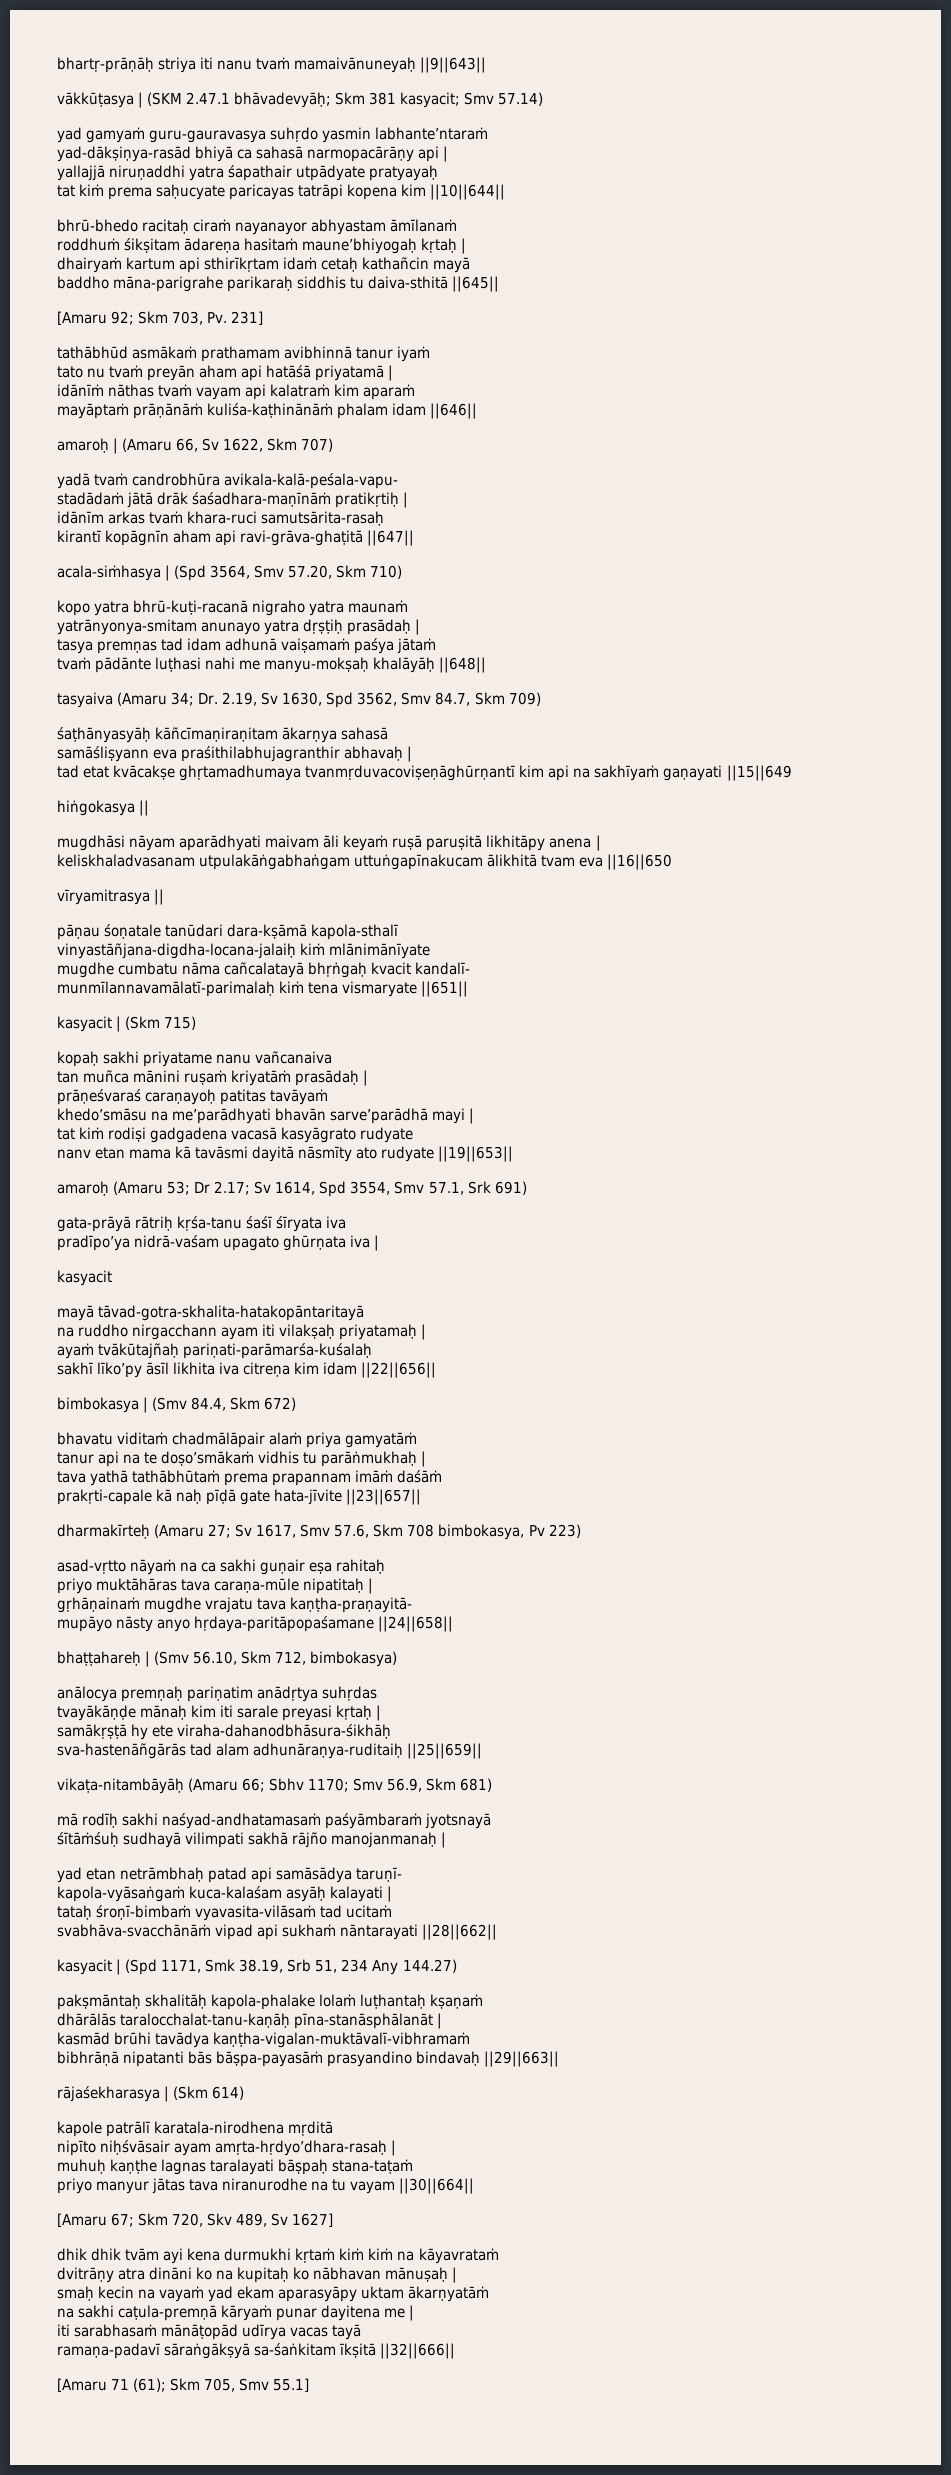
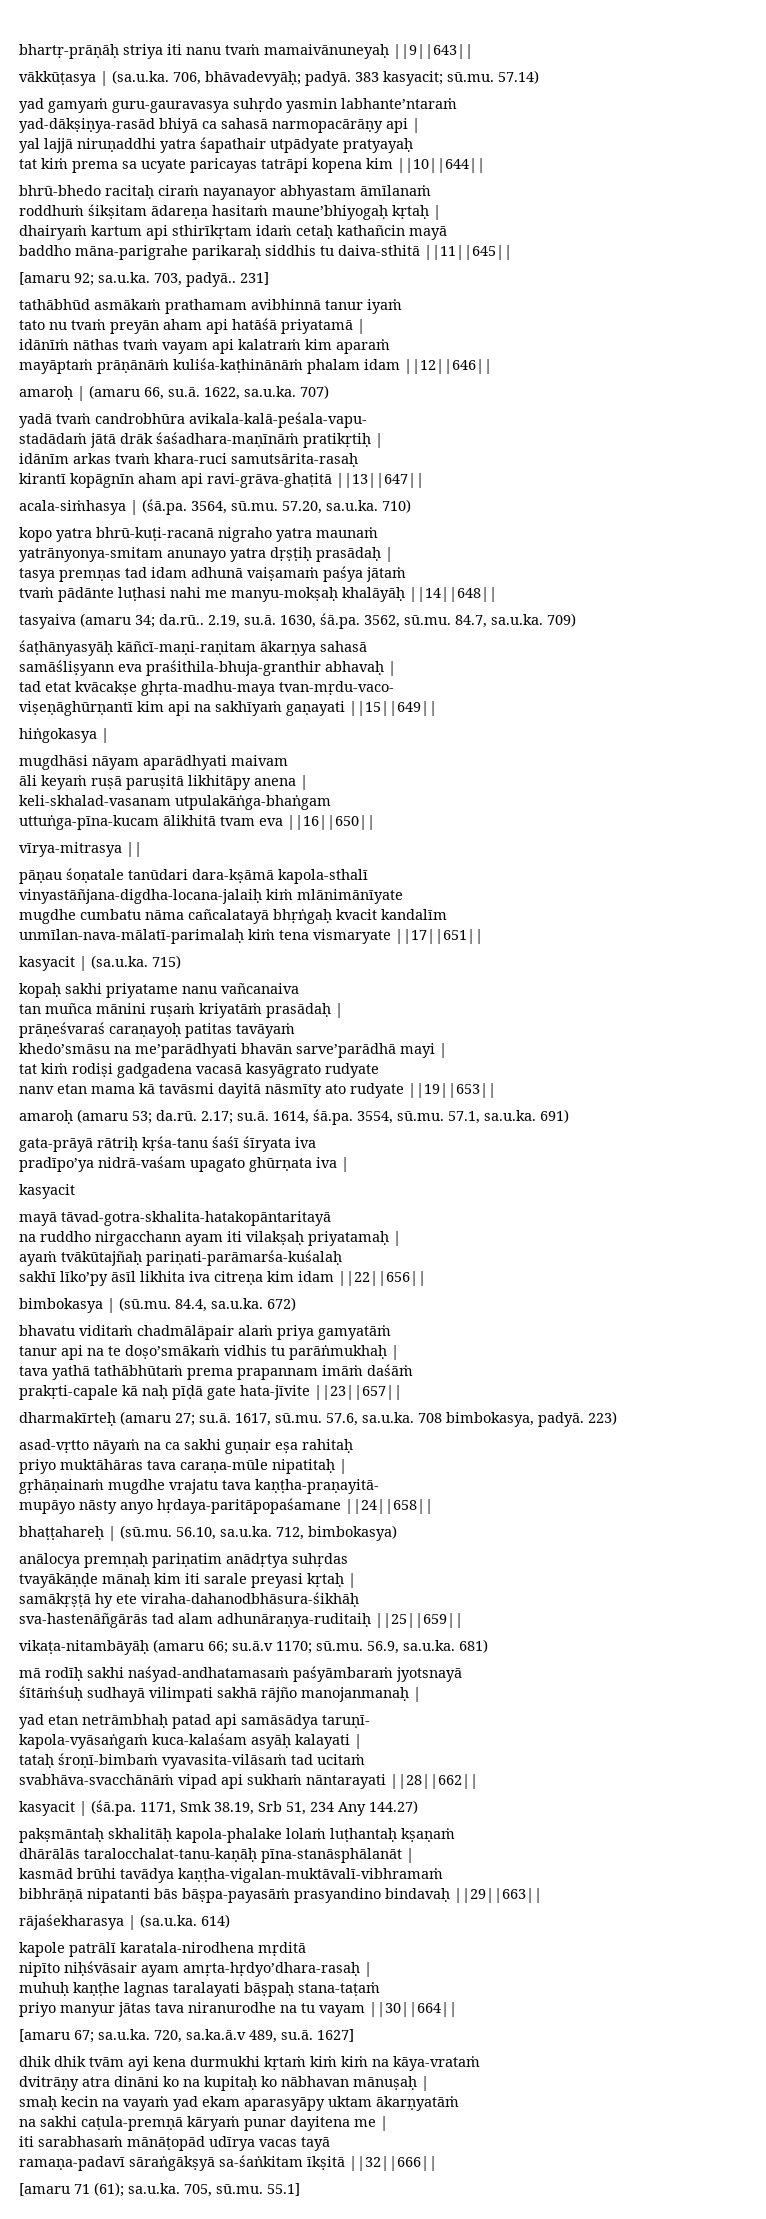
[147,92,495,108] (SKM 2.47.1 bhāvadevyāḥ; Skm 381 kasyacit; Smv -> [112,70,494,86] (sa.u.ka. 706, bhāvadevyāḥ; padyā. 383 kasyacit; sū.mu.
[57,165,105,181] yallajjā -> [19,138,73,153] yal lajjā
[156,184,226,200] saḥucyate -> [122,159,186,173] sa ucyate
[452,276,500,292] [57,311,228,325] ||645|| // [Amaru 92; Skm 703, Pv. -> [424,245,512,260] [19,272,236,287] ||11||645|| // [amaru 92; sa.u.ka. 703, padyā..
[430,403,478,419] ||646|| -> [404,359,492,374] ||12||646||
[122,438,298,452] (Amaru 66, Sv 1622, Skm -> [89,385,296,400] (amaru 66, su.ā. 1622, sa.u.ka.
[367,530,415,546] ||647|| -> [336,473,424,488] ||13||647||
[174,565,367,581] (Spd 3564, Smv 57.20, Skm -> [142,499,378,515] (śā.pa. 3564, sū.mu. 57.20, sa.u.ka.
[439,657,487,673] ||648|| -> [409,587,497,602] ||14||648||
[117,692,505,708] (Amaru 34; Dr. 2.19, Sv 1630, Spd 3562, Smv 84.7, Skm -> [80,613,543,629] (amaru 34; da.rū.. 2.19, su.ā. 1630, śā.pa. 3562, sū.mu. 84.7, sa.u.ka.
[155,727,279,742] kāñcīmaṇiraṇitam -> [117,641,256,655] kāñcī-maṇi-raṇitam
[181,746,341,762] praśithilabhujagranthir -> [146,660,321,676] praśithila-bhuja-granthir
[179,765,516,781] ghṛtamadhumaya tvanmṛduvacoviṣeṇāghūrṇantī -> [141,681,394,696] [19,701,133,716] ghṛta-madhu-maya tvan-mṛdu-vaco- // viṣeṇāghūrṇantī
[726,765,792,781] ||15||649 -> [349,701,437,716] ||15||649||
[139,800,150,816] || -> [101,728,109,743] |
(320, 841) none -> (288, 760) //
[57,854,484,870] keliskhaladvasanam utpulakāṅgabhaṅgam uttuṅgapīnakucam -> [19,795,331,810] [19,815,159,830] keli-skhalad-vasanam utpulakāṅga-bhaṅgam // uttuṅga-pīna-kucam
[607,854,673,870] [57,889,150,905] ||16||650 // vīryamitrasya -> [287,815,375,830] [19,842,122,857] ||16||650|| // vīrya-mitrasya
[415,962,471,975] [57,981,275,997] kandalī- // munmīlannavamālatī-parimalaḥ -> [381,909,447,920] [19,929,244,944] kandalīm // unmīlan-nava-mālatī-parimalaḥ
[421,981,469,997] [57,1016,161,1032] ||651|| // kasyacit | (Skm -> [395,929,483,944] [19,955,148,971] ||17||651|| // kasyacit | (sa.u.ka.
[113,1181,491,1197] (Amaru 53; Dr 2.17; Sv 1614, Spd 3554, Smv 57.1, Srk -> [77,1109,536,1125] (amaru 53; da.rū. 2.17; su.ā. 1614, śā.pa. 3554, sū.mu. 57.1, sa.u.ka.
[152,1397,261,1411] (Smv 84.4, Skm -> [119,1297,263,1312] (sū.mu. 84.4, sa.u.ka.
[154,1524,404,1538] (Amaru 27; Sv 1617, Smv 57.6, Skm -> [120,1411,414,1426] (amaru 27; su.ā. 1617, sū.mu. 57.6, sa.u.ka.
[528,1525,545,1536] Pv -> [538,1412,584,1427] padyā.
[154,1651,272,1665] (Smv 56.10, Skm -> [120,1525,272,1540] (sū.mu. 56.10, sa.u.ka.
[188,1778,457,1792] (Amaru 66; Sbhv 1170; Smv 56.9, Skm -> [153,1639,455,1654] (amaru 66; su.ā.v 1170; sū.mu. 56.9, sa.u.ka.
[125,1959,158,1975] (Spd -> [91,1800,136,1816] (śā.pa.
[173,2086,209,2100] (Skm -> [140,1914,197,1928] (sa.u.ka.
[57,2213,289,2227] [Amaru 67; Skm 720, Skv 489, Sv -> [19,2029,313,2043] [amaru 67; sa.u.ka. 720, sa.ka.ā.v 489, su.ā.
[418,2248,499,2264] kāyavrataṁ -> [393,2056,480,2071] kāya-vrataṁ
[57,2378,107,2392] [Amaru -> [19,2183,70,2196] [amaru
[170,2378,270,2392] Skm 705, Smv -> [128,2183,263,2197] sa.u.ka. 705, sū.mu.

